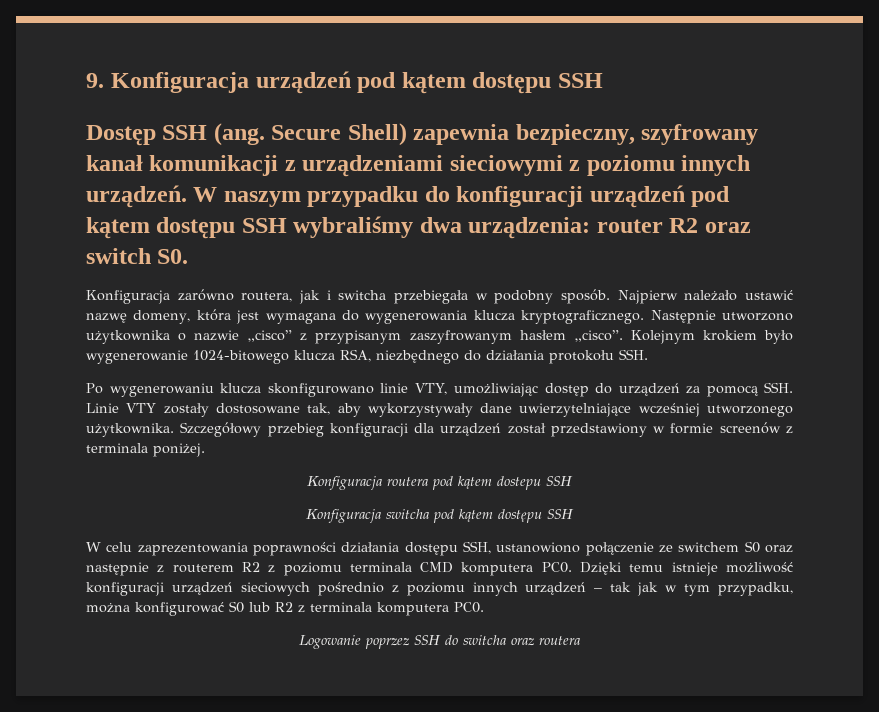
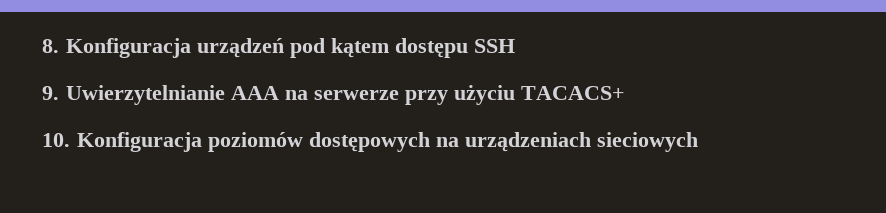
[86,73,104,88] 9. -> [42,39,59,53] 8.
[86,123,759,146] [86,155,751,177] [86,185,731,208] [86,216,751,239] [86,248,189,264] [86,289,793,304] [86,309,793,324] [86,330,794,344] [86,349,648,364] [86,382,793,397] [86,403,793,417] [86,422,793,437] [86,443,205,457] [307,476,573,490] [306,509,574,523] [86,541,794,556] [86,562,793,576] [86,582,793,596] [86,601,484,616] [299,635,580,649] Dostęp SSH (ang. Secure Shell) zapewnia bezpieczny, szyfrowany kanał komunikacji z urządzeniami sieciowymi z poziomu innych urządzeń. W naszym przypadku do konfiguracji urządzeń pod kątem dostępu SSH wybraliśmy dwa urządzenia: router R2 oraz switch S0. // Konfiguracja zarówno routera, jak i switcha przebiegała w podobny sposób. Najpierw należało ustawić nazwę domeny, która jest wymagana do wygenerowania klucza kryptograficznego. Następnie utworzono użytkownika o nazwie „cisco” z przypisanym zaszyfrowanym hasłem „cisco”. Kolejnym krokiem było wygenerowanie 1024-bitowego klucza RSA, niezbędnego do działania protokołu SSH. // Po wygenerowaniu klucza skonfigurowano linie VTY, umożliwiając dostęp do urządzeń za pomocą SSH. Linie VTY zostały dostosowane tak, aby wykorzystywały dane uwierzytelniające wcześniej utworzonego użytkownika. Szczegółowy przebieg konfiguracji dla urządzeń został przedstawiony w formie screenów z terminala poniżej. // Konfiguracja routera pod kątem dostepu SSH // Konfiguracja switcha pod kątem dostępu SSH // W celu zaprezentowania poprawności działania dostępu SSH, ustanowiono połączenie ze switchem S0 oraz następnie z routerem R2 z poziomu terminala CMD komputera PC0. Dzięki temu istnieje możliwość konfiguracji urządzeń sieciowych pośrednio z poziomu innych urządzeń – tak jak w tym przypadku, można konfigurować S0 lub R2 z terminala komputera PC0. // Logowanie poprzez SSH do switcha oraz routera -> [42,85,625,105] [42,132,698,152] 9. Uwierzytelnianie AAA na serwerze przy użyciu TACACS+ // 10. Konfiguracja poziomów dostępowych na urządzeniach sieciowych

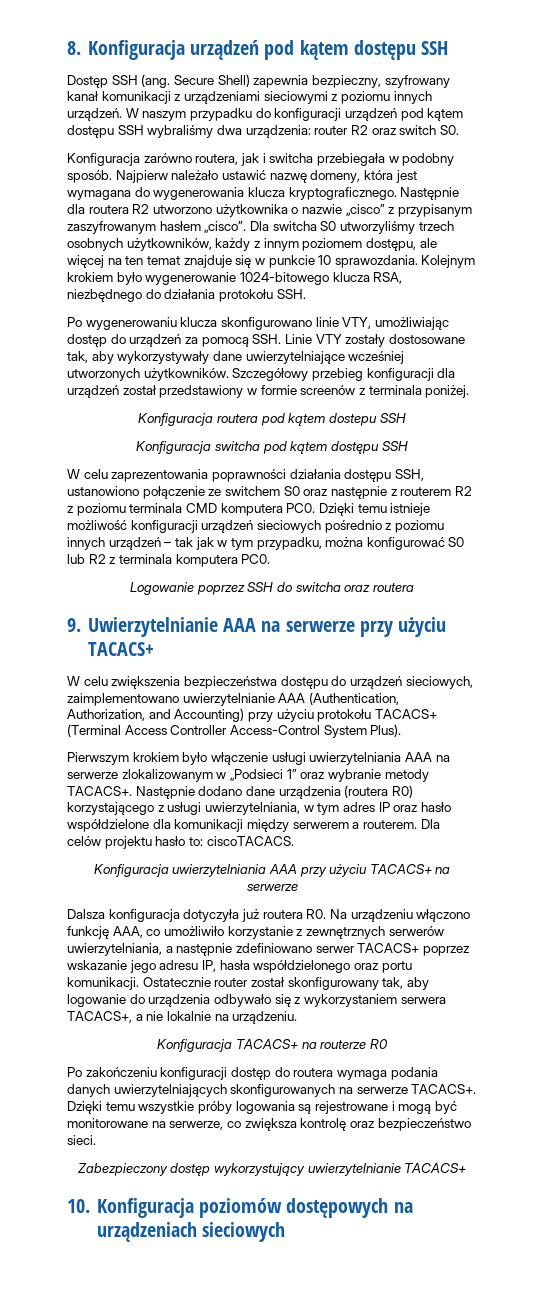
(515, 46) none -> [67,74,450,88] [67,91,432,104] [67,108,464,121] [67,125,459,138] [67,153,455,166] [67,170,417,183] [67,187,460,200] [67,204,472,217] [67,221,454,234] [67,238,437,251] [67,255,476,268] [67,272,403,285] [67,289,306,302] [67,317,449,330] [67,334,465,347] [67,351,405,364] [67,368,456,381] [67,385,470,398] [138,413,406,426] [136,441,408,454] [67,469,424,482] [67,486,472,499] [67,503,431,516] [67,520,444,533] [67,537,465,550] [67,554,271,567] [130,582,414,595] // Dostęp SSH (ang. Secure Shell) zapewnia bezpieczny, szyfrowany kanał komunikacji z urządzeniami sieciowymi z poziomu innych urządzeń. W naszym przypadku do konfiguracji urządzeń pod kątem dostępu SSH wybraliśmy dwa urządzenia: router R2 oraz switch S0. // Konfiguracja zarówno routera, jak i switcha przebiegała w podobny sposób. Najpierw należało ustawić nazwę domeny, która jest wymagana do wygenerowania klucza kryptograficznego. Następnie dla routera R2 utworzono użytkownika o nazwie „cisco” z przypisanym zaszyfrowanym hasłem „cisco”. Dla switcha S0 utworzyliśmy trzech osobnych użytkowników, każdy z innym poziomem dostępu, ale więcej na ten temat znajduje się w punkcie 10 sprawozdania. Kolejnym krokiem było wygenerowanie 1024-bitowego klucza RSA, niezbędnego do działania protokołu SSH. // Po wygenerowaniu klucza skonfigurowano linie VTY, umożliwiając dostęp do urządzeń za pomocą SSH. Linie VTY zostały dostosowane tak, aby wykorzystywały dane uwierzytelniające wcześniej utworzonych użytkowników. Szczegółowy przebieg konfiguracji dla urządzeń został przedstawiony w formie screenów z terminala poniżej. // Konfiguracja routera pod kątem dostepu SSH // Konfiguracja switcha pod kątem dostępu SSH // W celu zaprezentowania poprawności działania dostępu SSH, ustanowiono połączenie ze switchem S0 oraz następnie z routerem R2 z poziomu terminala CMD komputera PC0. Dzięki temu istnieje możliwość konfiguracji urządzeń sieciowych pośrednio z poziomu innych urządzeń – tak jak w tym przypadku, można konfigurować S0 lub R2 z terminala komputera PC0. // Logowanie poprzez SSH do switcha oraz routera
(625, 93) none -> [67,676,473,689] [67,692,399,706] [67,708,437,722] [67,724,402,738] [67,752,450,765] [67,769,429,782] [67,785,413,799] [67,802,451,815] [67,819,440,832] [67,836,294,849] [93,864,451,877] [246,884,298,891] [67,909,471,922] [67,926,444,939] [67,943,469,956] [67,960,412,973] [67,977,429,990] [67,994,446,1007] [67,1011,298,1024] [157,1039,388,1052] [67,1067,438,1080] [67,1084,477,1097] [67,1101,457,1114] [67,1118,471,1131] [67,1135,96,1145] [77,1163,467,1176] // W celu zwiększenia bezpieczeństwa dostępu do urządzeń sieciowych, zaimplementowano uwierzytelnianie AAA (Authentication, Authorization, and Accounting) przy użyciu protokołu TACACS+ (Terminal Access Controller Access-Control System Plus). // Pierwszym krokiem było włączenie usługi uwierzytelniania AAA na serwerze zlokalizowanym w „Podsieci 1” oraz wybranie metody TACACS+. Następnie dodano dane urządzenia (routera R0) korzystającego z usługi uwierzytelniania, w tym adres IP oraz hasło współdzielone dla komunikacji między serwerem a routerem. Dla celów projektu hasło to: ciscoTACACS. // Konfiguracja uwierzytelniania AAA przy użyciu TACACS+ na serwerze // Dalsza konfiguracja dotyczyła już routera R0. Na urządzeniu włączono funkcję AAA, co umożliwiło korzystanie z zewnętrznych serwerów uwierzytelniania, a następnie zdefiniowano serwer TACACS+ poprzez wskazanie jego adresu IP, hasła współdzielonego oraz portu komunikacji. Ostatecznie router został skonfigurowany tak, aby logowanie do urządzenia odbywało się z wykorzystaniem serwera TACACS+, a nie lokalnie na urządzeniu. // Konfiguracja TACACS+ na routerze R0 // Po zakończeniu konfiguracji dostęp do routera wymaga podania danych uwierzytelniających skonfigurowanych na serwerze TACACS+. Dzięki temu wszystkie próby logowania są rejestrowane i mogą być monitorowane na serwerze, co zwiększa kontrolę oraz bezpieczeństwo sieci. // Zabezpieczony dostęp wykorzystujący uwierzytelnianie TACACS+

